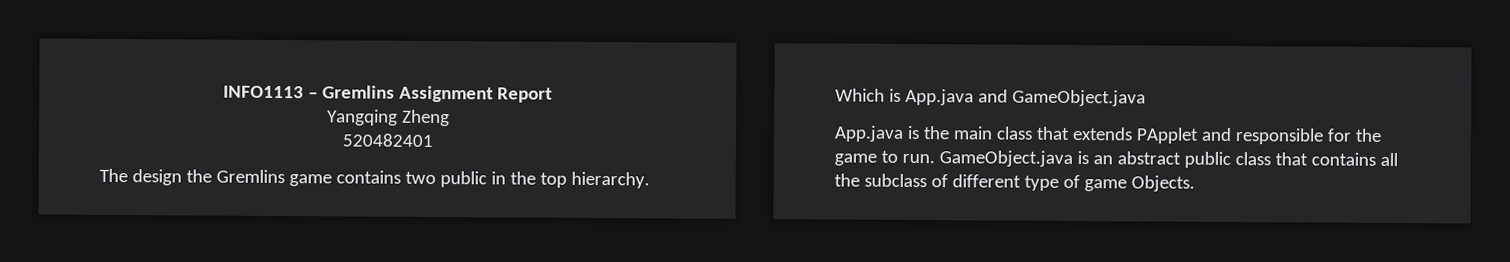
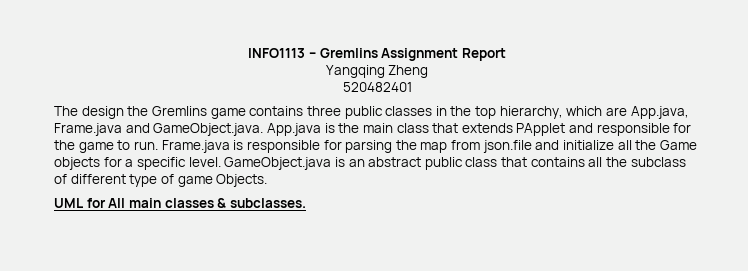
[404,171,650,189] [835,88,1146,107] two public in the top hierarchy. Which is App.java and GameObject.java // -> [306,106,689,119] [54,123,264,136] three public classes in the top hierarchy, which are App.java, Frame.java and GameObject.java.
(935, 158) none -> [161,140,697,153] [54,157,221,170] Frame.java is responsible for parsing the map from json.file and initialize all the Game objects for a specific level.
(1195, 183) none -> [54,198,306,208] // UML for All main classes & subclasses.

